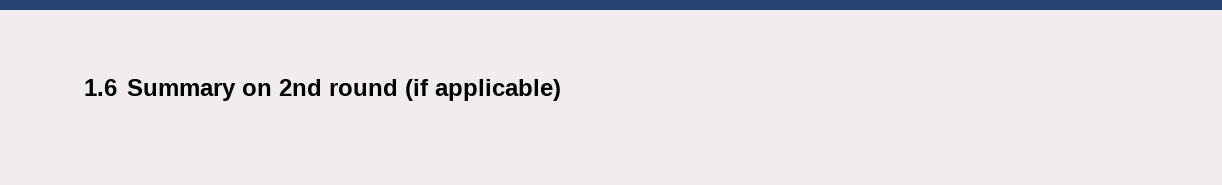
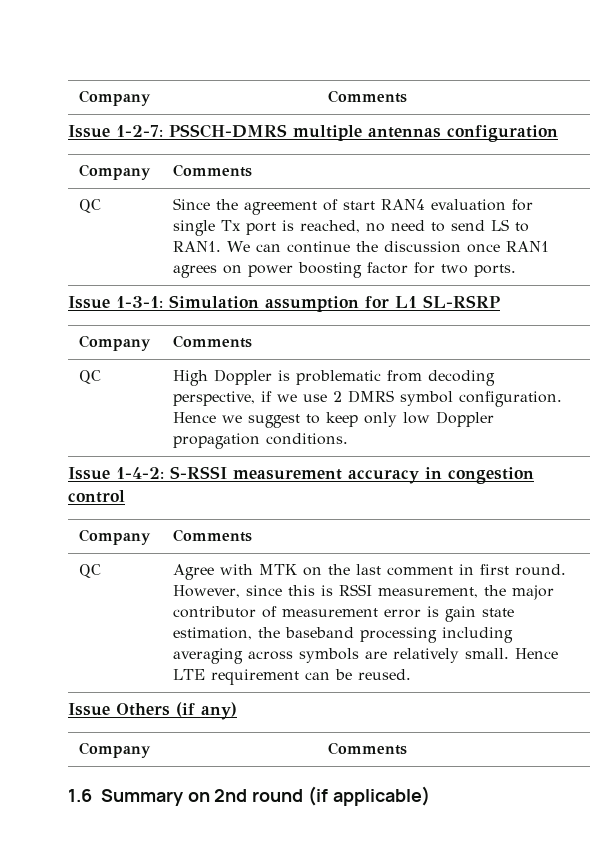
(84, 87) none -> [79,90,152,106] [328,90,408,103] [68,124,558,142] [79,164,152,180] [173,164,253,177] [79,199,102,213] [173,198,534,215] [173,219,530,236] [173,241,550,253] [173,262,517,278] [68,295,500,312] [79,335,152,351] [173,335,253,348] [79,370,102,384] [173,369,496,386] [173,390,563,407] [173,411,495,428] [173,433,349,449] [68,466,534,484] [68,490,125,503] [79,529,152,545] [173,529,253,542] [79,564,102,578] [173,564,567,580] [173,584,555,600] [173,606,515,622] [173,627,514,643] [173,648,559,664] [173,669,412,685] [68,702,237,720] [79,742,152,758] [328,742,408,755] Company | Comments // Issue 1-2-7: PSSCH-DMRS multiple antennas configuration // Company | Comments // QC | Since the agreement of start RAN4 evaluation for single Tx port is reached, no need to send LS to RAN1. We can continue the discussion once RAN1 agrees on power boosting factor for two ports. // Issue 1-3-1: Simulation assumption for L1 SL-RSRP // Company | Comments // QC | High Doppler is problematic from decoding perspective, if we use 2 DMRS symbol configuration. Hence we suggest to keep only low Doppler propagation conditions. // Issue 1-4-2: S-RSSI measurement accuracy in congestion control // Company | Comments // QC | Agree with MTK on the last comment in first round. However, since this is RSSI measurement, the major contributor of measurement error is gain state estimation, the baseband processing including averaging across symbols are relatively small. Hence LTE requirement can be reused. // Issue Others (if any) // Company | Comments //

